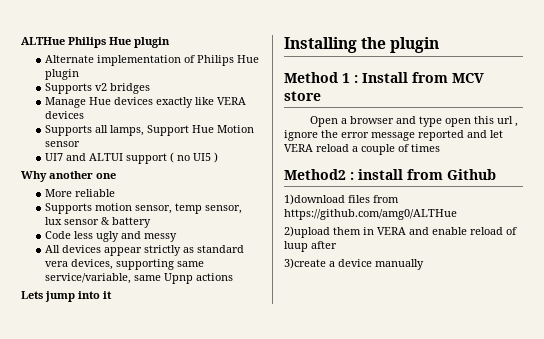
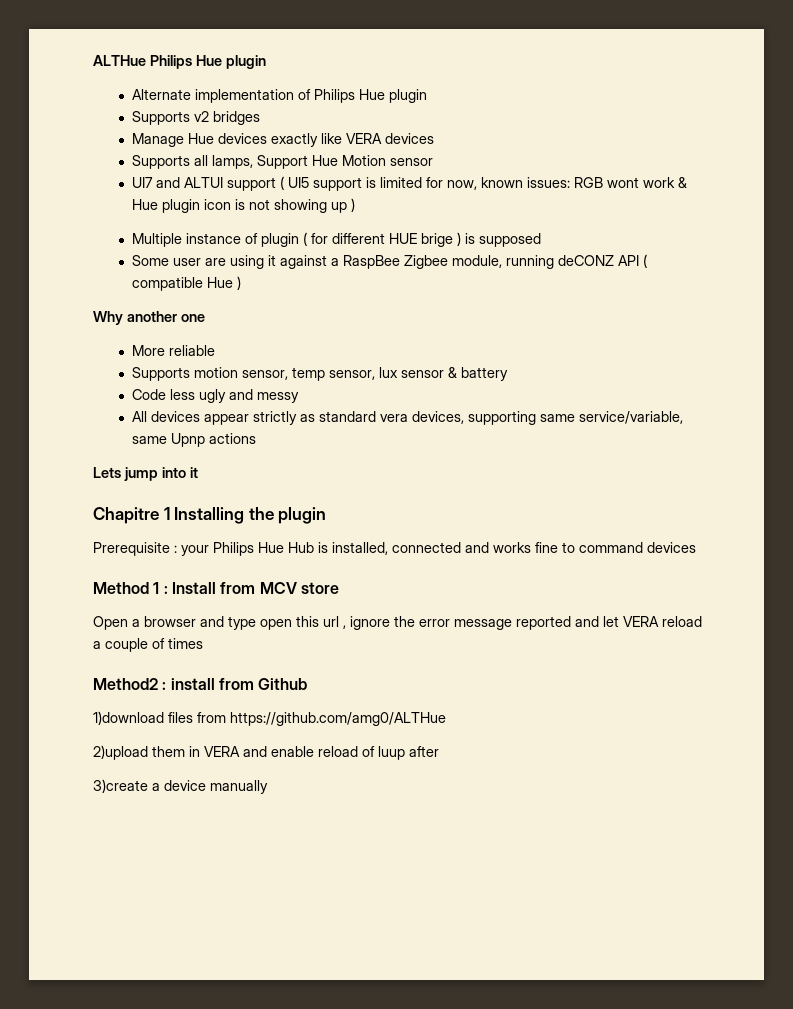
[177,153,212,161] no UI5 -> [288,177,688,191] [132,198,356,213] [132,232,542,247] [132,254,648,269] [132,277,234,291] UI5 support is limited for now, known issues: RGB wont work & Hue plugin icon is not showing up ) // Multiple instance of plugin ( for different HUE brige ) is supposed // Some user are using it against a RaspBee Zigbee module, running deCONZ API ( compatible Hue
(112, 295) none -> [93,507,170,524] Chapitre 1
(440, 45) none -> [93,542,696,556] // Prerequisite : your Philips Hue Hub is installed, connected and works fine to command devices

